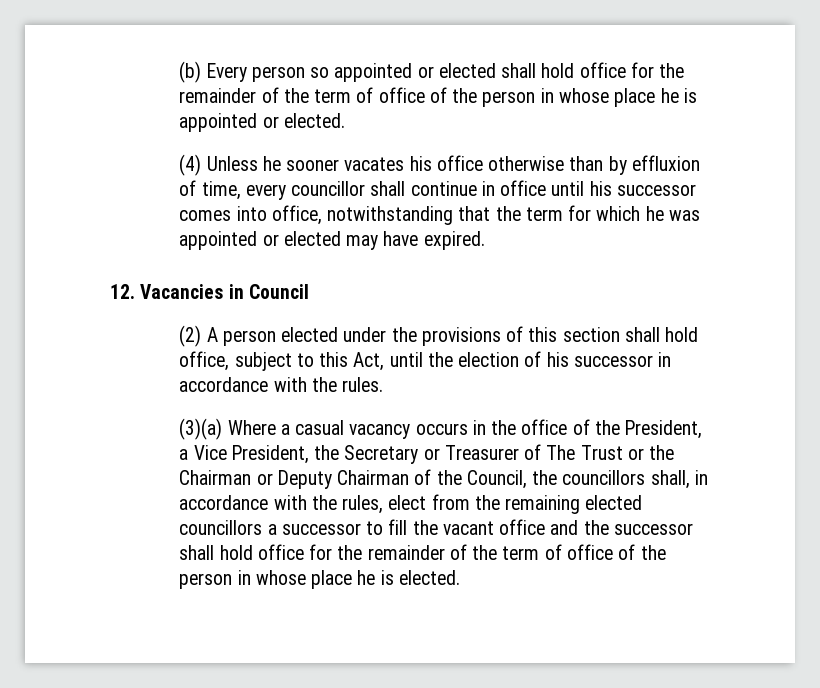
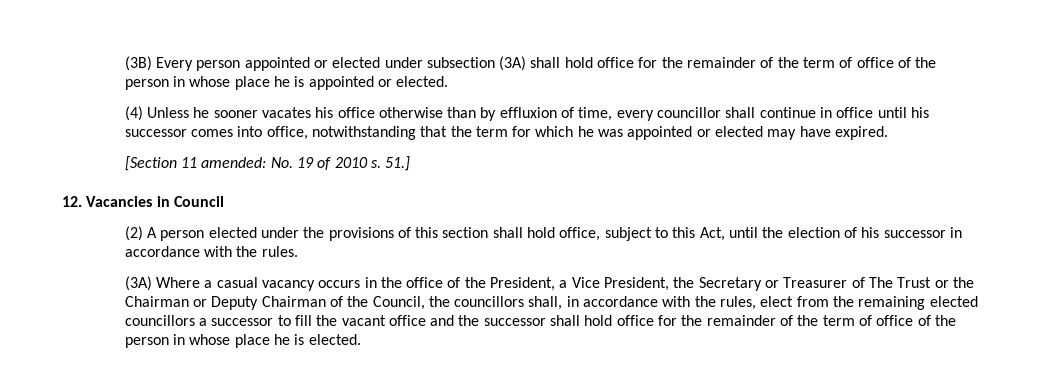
[179,61,202,83] (b) -> [124,56,152,71] (3B)
[310,63,496,82] so appointed or elected -> [244,56,527,71] appointed or elected under subsection (3A)
(485, 240) none -> [124,156,411,171] // [Section 11 amended: No. 19 of 2010 s. 51.]
[179,418,223,440] (3)(a) -> [124,276,152,291] (3A)

